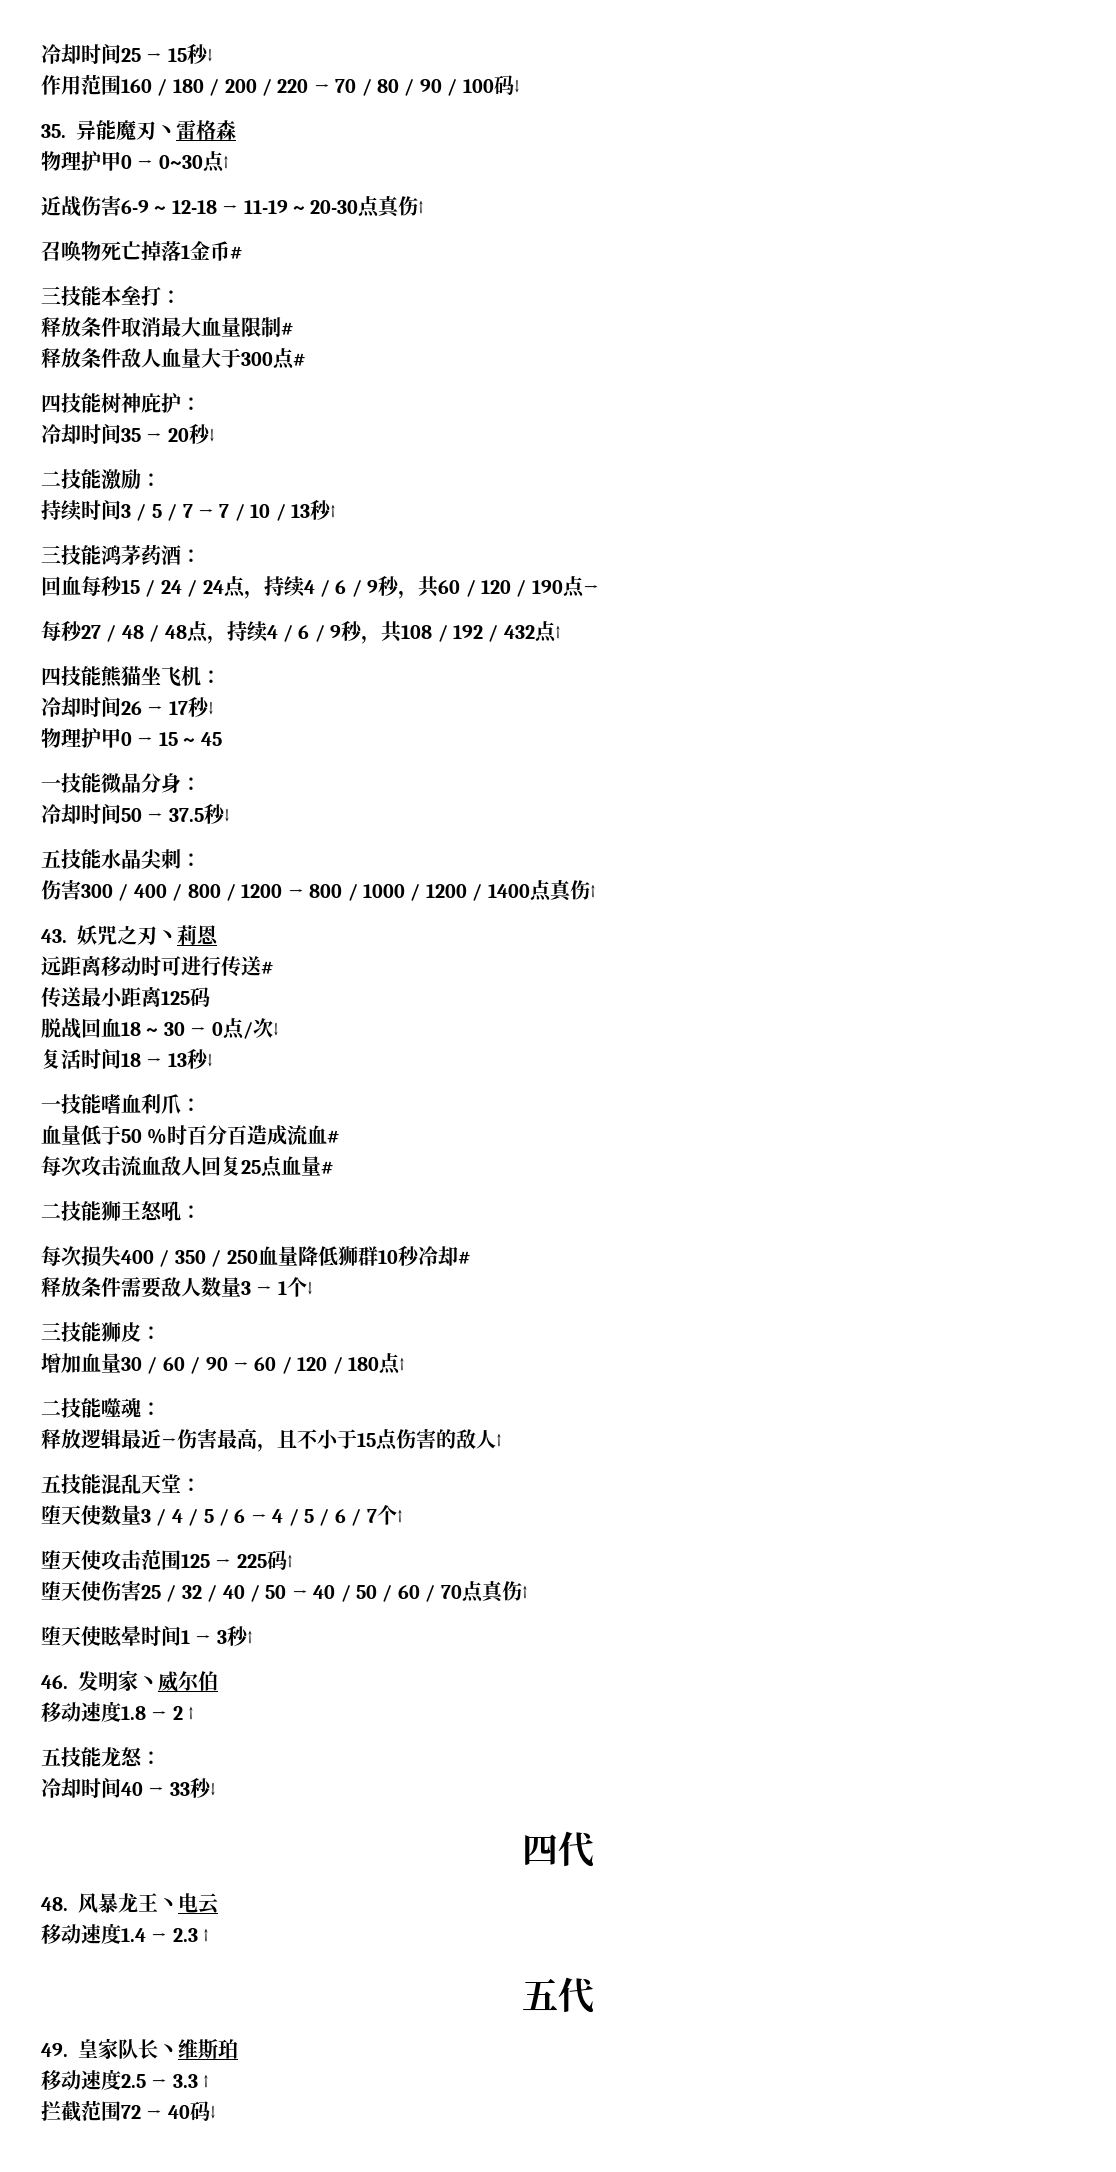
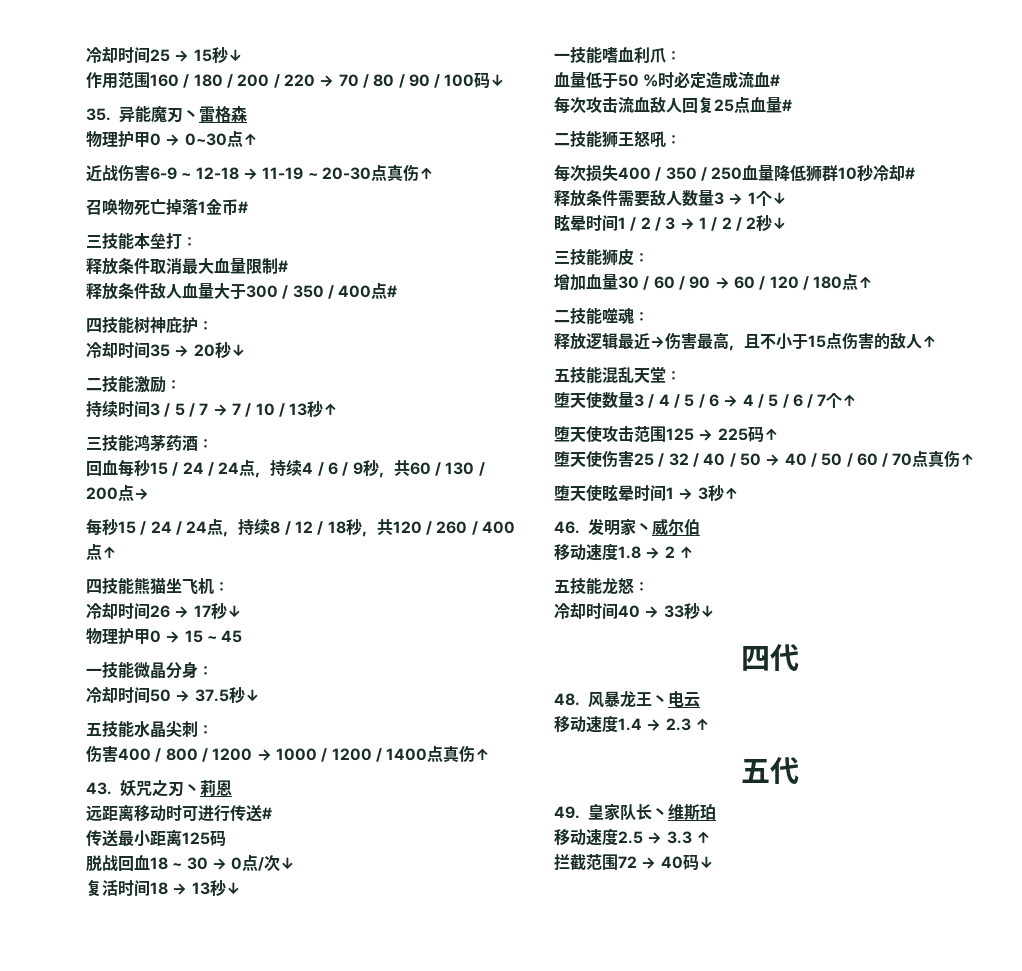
(273, 359) none -> [282,285,372,299] / 350 / 400
[480,580,563,597] 120 / 190 -> [445,462,485,476] [86,487,118,500] 130 / 200
[81,621,535,644] 27 / 48 / 48点，持续4 / 6 / 9秒，共108 / 192 / 432 -> [118,518,515,537] 15 / 24 / 24点，持续8 / 12 / 18秒，共120 / 260 / 400
[81,884,129,901] 300 / -> (118, 753) none
[309,884,358,901] 800 / -> (272, 755) none
[187,1125,248,1145] 百分百 -> [674,72,707,89] 必定
(313, 1288) none -> [554,214,788,232] // 眩晕时间1 / 2 / 3 → 1 / 2 / 2秒↓

